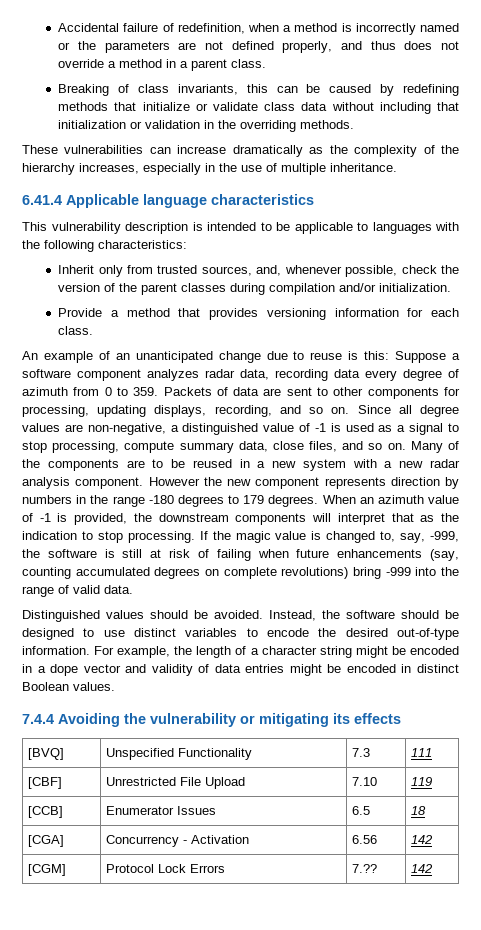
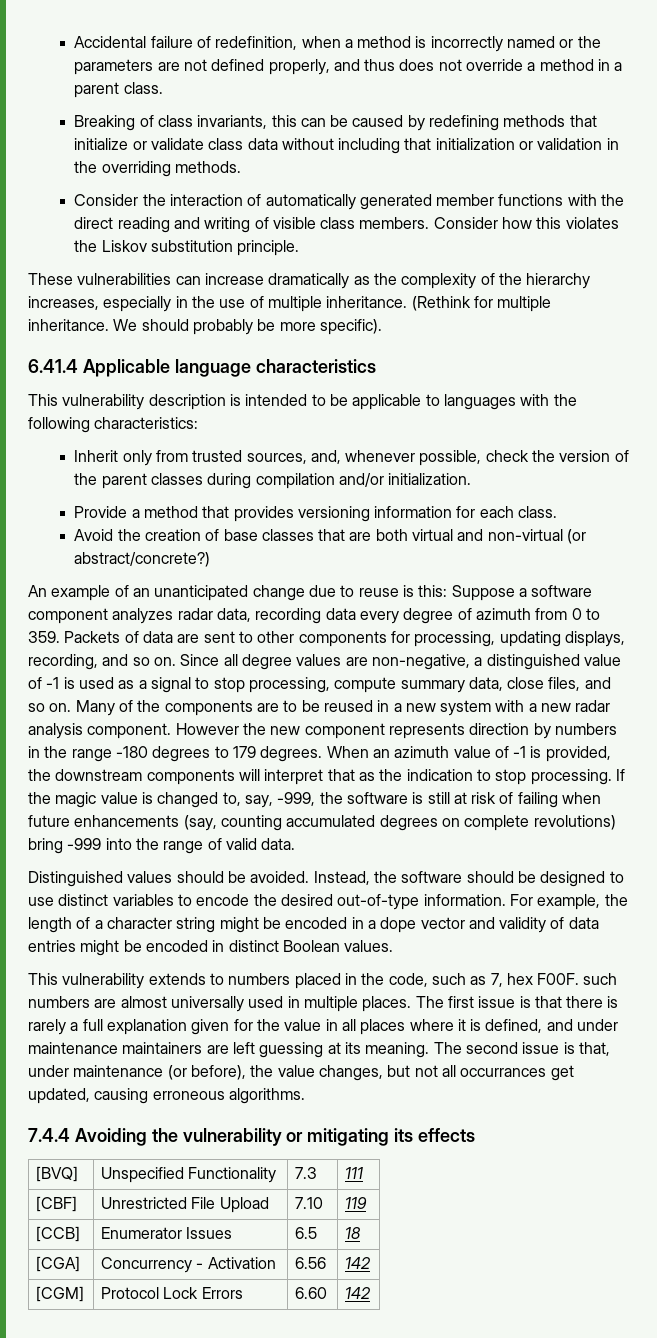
(355, 124) none -> [74,194,625,210] [74,217,619,233] [74,240,300,256] // Consider the interaction of automatically generated member functions with the direct reading and writing of visible class members. Consider how this violates the Liskov substitution principle.
(397, 167) none -> [411,296,552,312] [28,319,382,335] (Rethink for multiple inheritance. We should probably be more specific).
(94, 330) none -> [74,529,587,544] [74,552,211,567] // Avoid the creation of base classes that are both virtual and non-virtual (or abstract/concrete?)
(115, 686) none -> [28,973,618,989] [28,996,619,1012] [28,1019,619,1035] [28,1042,610,1058] [28,1065,574,1081] [28,1088,305,1104] // This vulnerability extends to numbers placed in the code, such as 7, hex F00F. such numbers are almost universally used in multiple places. The first issue is that there is rarely a full explanation given for the value in all places where it is defined, and under maintenance maintainers are left guessing at its meaning. The second issue is that, under maintenance (or before), the value changes, but not all occurrances get updated, causing erroneous algorithms.
[352,864,378,873] 7.?? -> [295,1287,328,1299] 6.60

